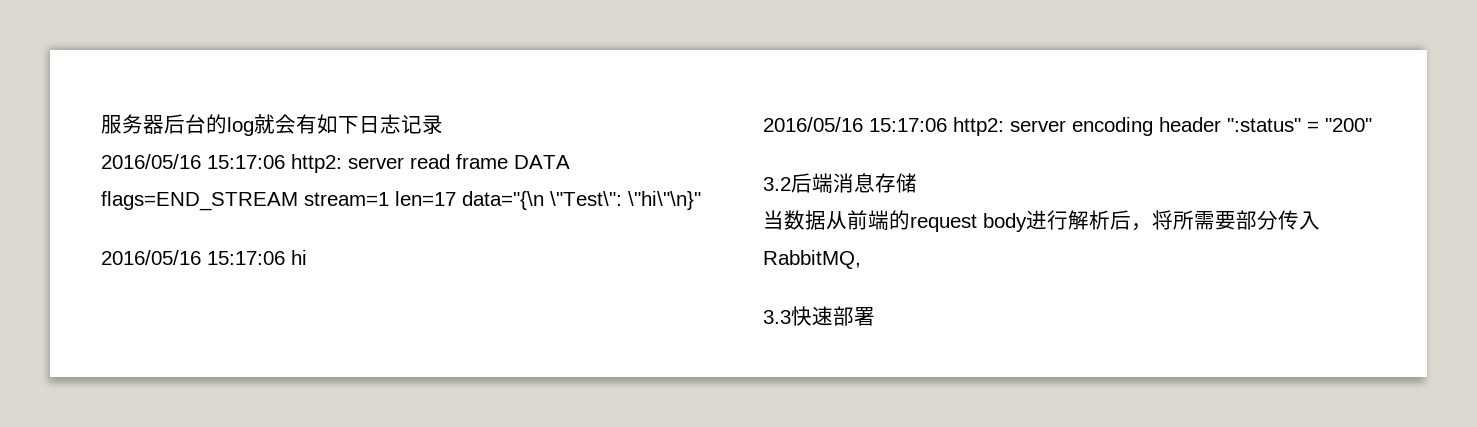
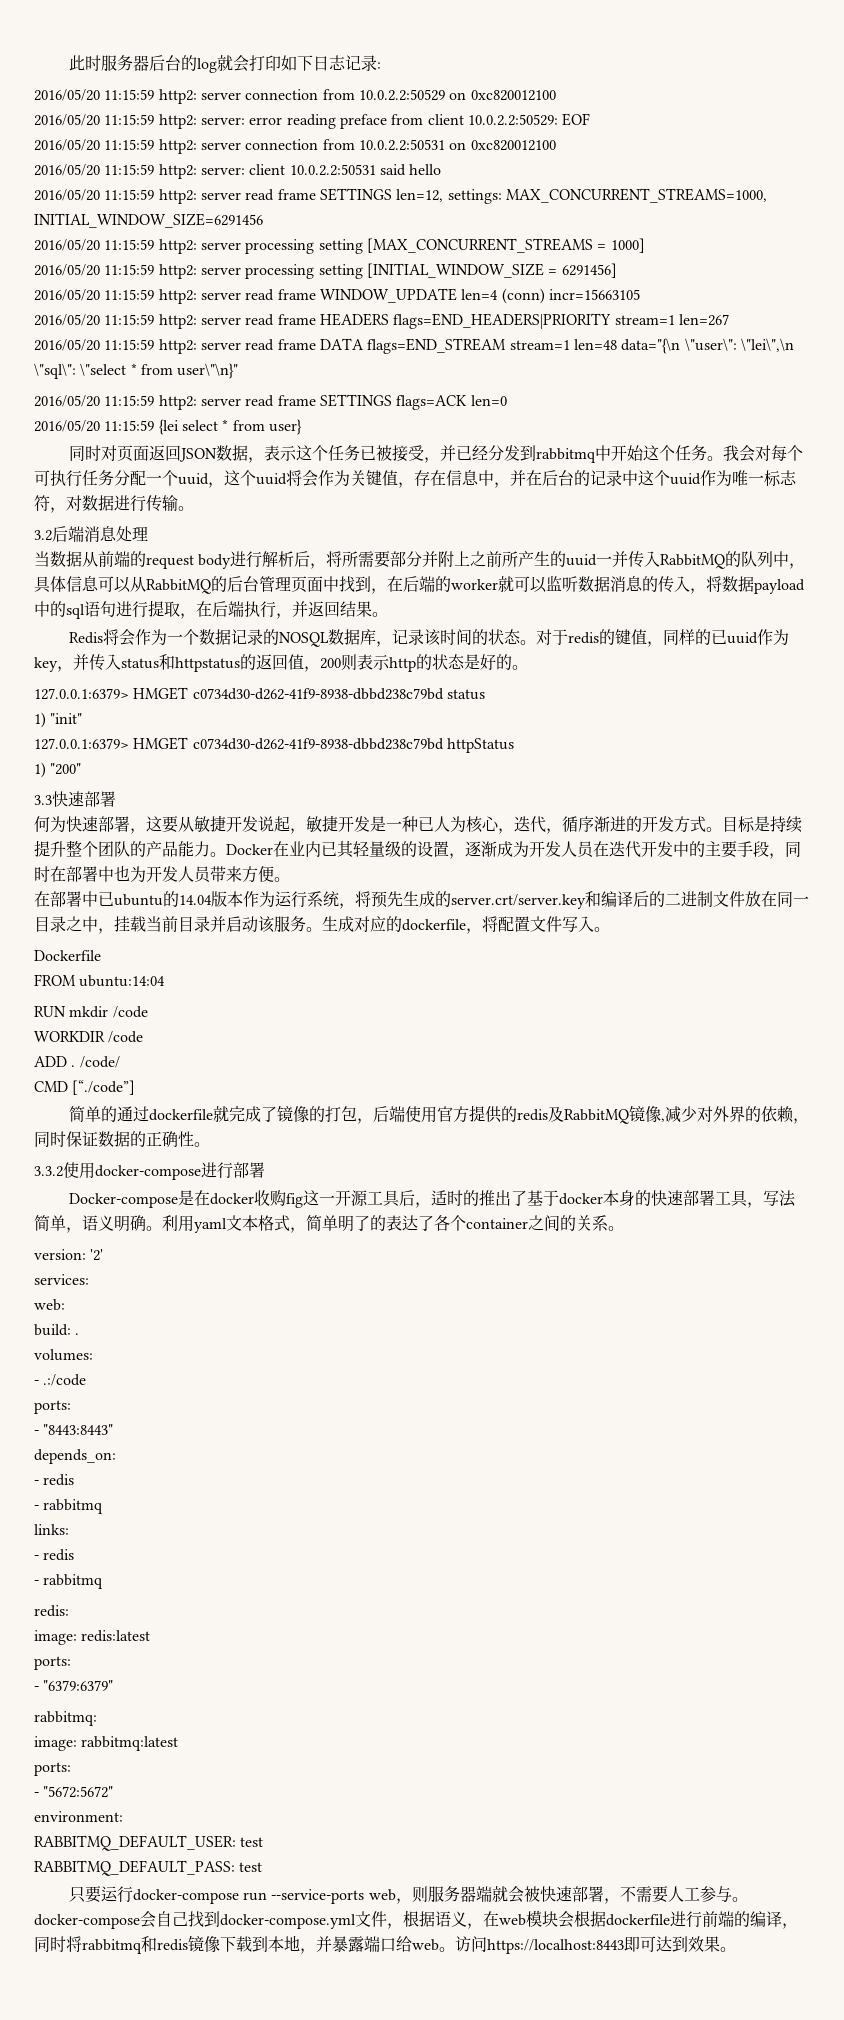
(101, 124) none -> [68,55,101,71] 此时
[296,114,317,134] 有 -> [248,55,281,71] 打印
[101,154,285,169] // 2016/05/16 15:17:06 -> [376,62,381,69] [34,89,556,104] [34,113,591,129] [34,139,556,154] [34,164,442,179] [34,188,767,204] [34,213,263,228] [34,238,645,254] [34,263,617,279] [34,288,640,304] [34,313,729,329] [34,339,155,351] : // 2016/05/20 11:15:59 http2: server connection from 10.0.2.2:50529 on 0xc820012100 // 2016/05/20 11:15:59 http2: server: error reading preface from client 10.0.2.2:50529: EOF // 2016/05/20 11:15:59 http2: server connection from 10.0.2.2:50531 on 0xc820012100 // 2016/05/20 11:15:59 http2: server: client 10.0.2.2:50531 said hello // 2016/05/20 11:15:59 http2: server read frame SETTINGS len=12, settings: MAX_CONCURRENT_STREAMS=1000, INITIAL_WINDOW_SIZE=6291456 // 2016/05/20 11:15:59 http2: server processing setting [MAX_CONCURRENT_STREAMS = 1000] // 2016/05/20 11:15:59 http2: server processing setting [INITIAL_WINDOW_SIZE = 6291456] // 2016/05/20 11:15:59 http2: server read frame WINDOW_UPDATE len=4 (conn) incr=15663105 // 2016/05/20 11:15:59 http2: server read frame HEADERS flags=END_HEADERS|PRIORITY stream=1 len=267 // 2016/05/20 11:15:59
[395,191,701,210] [101,250,307,265] [763,117,1372,136] len=17 data="{\n \"Test\": \"hi\"\n}" // 2016/05/16 15:17:06 hi // 2016/05/16 15:17:06 http2: server encoding header ":status" = "200" -> [573,338,794,354] [34,363,239,379] [34,394,507,410] [34,419,302,435] [68,445,803,463] [34,470,797,488] [34,495,194,513] len=48 data="{\n \"user\": \"lei\",\n \"sql\": \"select * from user\"\n}" // 2016/05/20 11:15:59 http2: server read frame SETTINGS flags=ACK len=0 // 2016/05/20 11:15:59 {lei select * from user} // 同时对页面返回JSON数据，表示这个任务已被接受，并已经分发到rabbitmq中开始这个任务。我会对每个可执行任务分配一个uuid，这个uuid将会作为关键值，存在信息中，并在后台的记录中这个uuid作为唯一标志符，对数据进行传输。
[875,173,917,193] 存储 -> [116,526,148,542] 处理
[1278,210,1320,230] [763,250,861,269] [763,306,875,326] 传入RabbitMQ, // 3.3快速部署 -> [422,551,806,569] [34,575,805,594] [34,600,388,619] [68,629,789,647] [34,654,528,672] [34,687,485,700] [34,712,83,728] [34,737,514,753] [34,762,82,778] [34,791,116,807] [34,815,802,834] [34,840,801,859] [34,865,290,883] [34,891,809,909] [34,916,610,934] [34,950,101,961] [34,974,166,987] [34,1006,148,1018] [34,1031,144,1043] [34,1056,120,1068] [34,1080,136,1095] [68,1105,809,1124] [34,1131,210,1147] [34,1162,265,1180] [68,1190,796,1208] [34,1215,624,1233] [34,1249,104,1261] [34,1274,89,1285] [34,1299,65,1311] [34,1324,80,1336] [34,1349,93,1361] [34,1374,87,1386] [34,1400,71,1414] [34,1424,114,1435] [34,1449,116,1464] [34,1474,75,1486] [34,1499,104,1514] [34,1524,69,1535] [34,1549,75,1561] [34,1574,104,1589] [34,1605,69,1617] [34,1630,151,1645] [34,1656,71,1670] [34,1680,114,1691] [34,1711,97,1726] [34,1736,179,1751] [34,1762,71,1776] [34,1786,114,1798] [34,1811,123,1822] [34,1835,264,1851] [34,1860,263,1876] [68,1886,748,1904] [34,1910,798,1929] [34,1935,736,1954] 并附上之前所产生的uuid一并传入RabbitMQ的队列中，具体信息可以从RabbitMQ的后台管理页面中找到，在后端的worker就可以监听数据消息的传入，将数据payload中的sql语句进行提取，在后端执行，并返回结果。 // Redis将会作为一个数据记录的NOSQL数据库，记录该时间的状态。对于redis的键值，同样的已uuid作为key，并传入status和httpstatus的返回值，200则表示http的状态是好的。 // 127.0.0.1:6379> HMGET c0734d30-d262-41f9-8938-dbbd238c79bd status // 1) "init" // 127.0.0.1:6379> HMGET c0734d30-d262-41f9-8938-dbbd238c79bd httpStatus // 1) "200" // 3.3快速部署 // 何为快速部署，这要从敏捷开发说起，敏捷开发是一种已人为核心，迭代，循序渐进的开发方式。目标是持续提升整个团队的产品能力。Docker在业内已其轻量级的设置，逐渐成为开发人员在迭代开发中的主要手段，同时在部署中也为开发人员带来方便。 // 在部署中已ubuntu的14.04版本作为运行系统，将预先生成的server.crt/server.key和编译后的二进制文件放在同一目录之中，挂载当前目录并启动该服务。生成对应的dockerfile，将配置文件写入。 // Dockerfile // FROM ubuntu:14:04 // RUN mkdir /code // WORKDIR /code // ADD . /code/ // CMD [“./code”] // 简单的通过dockerfile就完成了镜像的打包，后端使用官方提供的redis及RabbitMQ镜像,减少对外界的依赖，同时保证数据的正确性。 // 3.3.2使用docker-compose进行部署 // Docker-compose是在docker收购fig这一开源工具后，适时的推出了基于docker本身的快速部署工具，写法简单，语义明确。利用yaml文本格式，简单明了的表达了各个container之间的关系。 // version: '2' // services: // web: // build: . // volumes: // - .:/code // ports: // - "8443:8443" // depends_on: // - redis // - rabbitmq // links: // - redis // - rabbitmq // redis: // image: redis:latest // ports: // - "6379:6379" // rabbitmq: // image: rabbitmq:latest // ports: // - "5672:5672" // environment: // RABBITMQ_DEFAULT_USER: test // RABBITMQ_DEFAULT_PASS: test // 只要运行docker-compose run --service-ports web，则服务器端就会被快速部署，不需要人工参与。docker-compose会自己找到docker-compose.yml文件，根据语义，在web模块会根据dockerfile进行前端的编译，同时将rabbitmq和redis镜像下载到本地，并暴露端口给web。访问https://localhost:8443即可达到效果。

